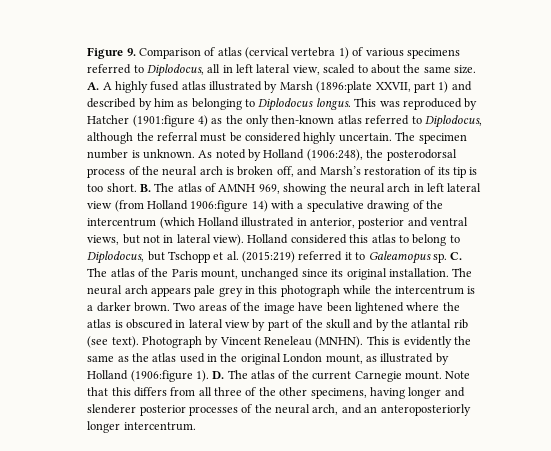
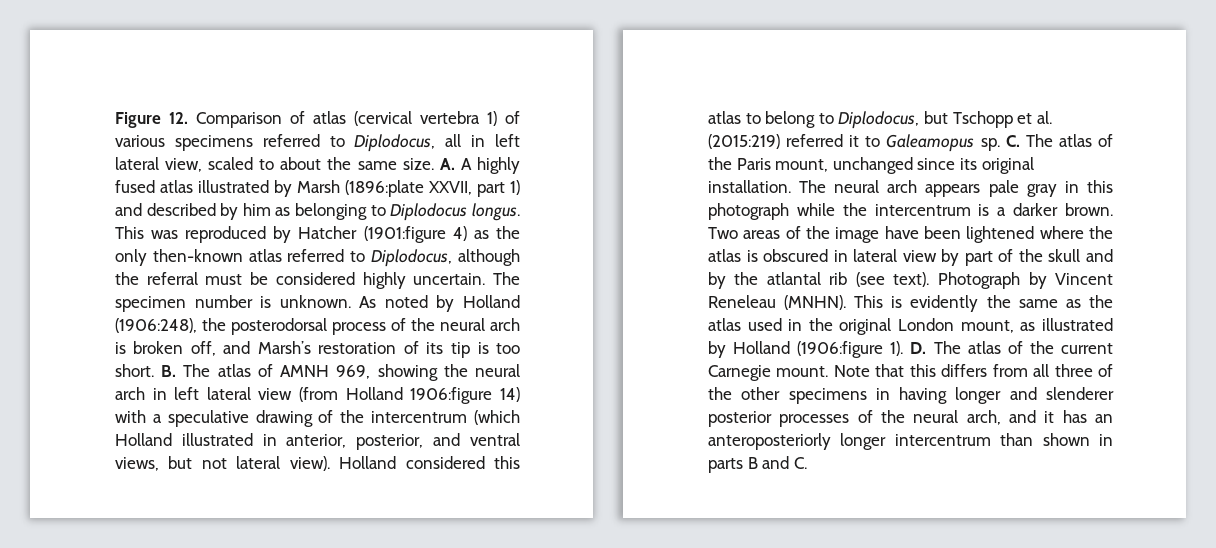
[126,48,136,56] 9. -> [168,112,188,124] 12.
[358,218,405,229] posterior -> [356,434,424,450] posterior,
[163,235,174,243] in -> (227, 463) none
[218,287,243,297] grey -> [1026,184,1057,197] gray
[310,388,367,399] specimens, -> [788,388,890,404] specimens in
(362, 409) none -> [1044,410,1087,423] it has
[123,422,196,431] intercentrum. -> [894,433,1113,446] [707,456,807,473] intercentrum than shown in parts B and C.

